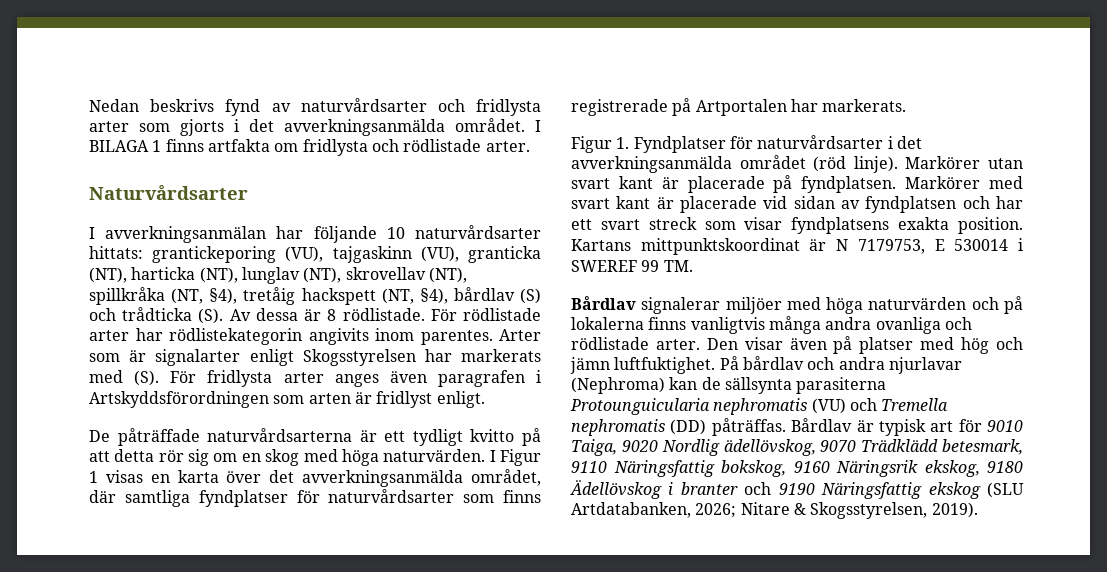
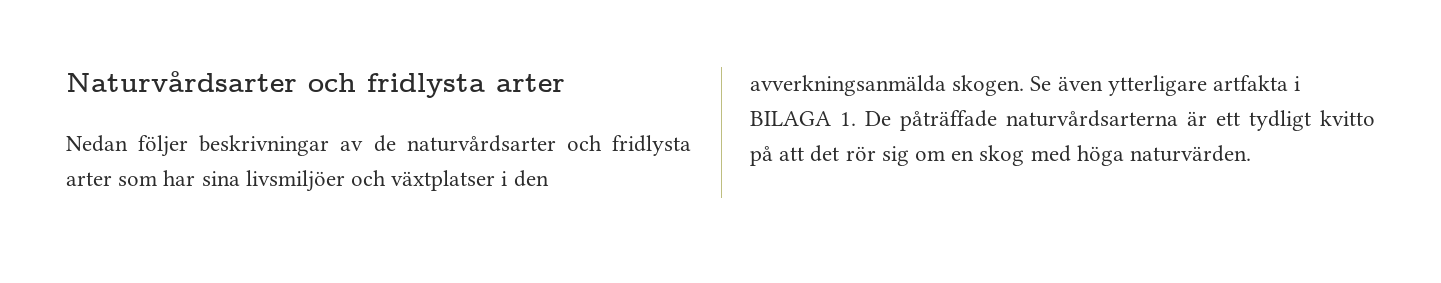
[89,99,291,116] Nedan beskrivs fynd av -> [66,71,565,98] [66,135,396,157] Naturvårdsarter och fridlysta arter // Nedan följer beskrivningar av de
[180,118,541,136] [89,139,530,156] [89,185,248,200] [89,225,541,243] [89,246,541,263] [89,267,467,284] [89,287,541,305] [89,307,541,324] [89,328,541,345] [89,349,542,366] [89,370,541,387] [89,391,485,408] gjorts i det avverkningsanmälda området. I BILAGA 1 finns artfakta om fridlysta och rödlistade arter. // Naturvårdsarter // I avverkningsanmälan har följande 10 naturvårdsarter hittats: grantickeporing (VU), tajgaskinn (VU), granticka (NT), harticka (NT), lunglav (NT), skrovellav (NT), spillkråka (NT, §4), tretåig hackspett (NT, §4), bårdlav (S) och trådticka (S). Av dessa är 8 rödlistade. För rödlistade arter har rödlistekategorin angivits inom parentes. Arter som är signalarter enligt Skogsstyrelsen har markerats med (S). För fridlysta arter anges även paragrafen i Artskyddsförordningen som arten är fridlyst enligt. // -> [163,170,549,192] [750,75,1301,96] [750,111,856,126] har sina livsmiljöer och växtplatser i den avverkningsanmälda skogen. Se även ytterligare artfakta i BILAGA 1.
[114,449,155,462] detta -> [810,145,840,162] det
[489,449,541,466] [89,469,541,487] [89,489,541,507] [571,98,907,116] [571,135,922,153] [571,155,1023,173] [571,175,1023,193] [571,196,1023,213] [571,217,1023,234] [571,238,1023,255] [571,260,693,272] [571,296,1023,314] [571,316,972,334] [571,336,1024,354] [570,356,962,374] [571,377,887,394] [570,398,949,415] [571,418,1023,436] [571,439,1023,456] [571,460,1023,477] [570,480,1024,499] [571,502,978,519] I Figur 1 visas en karta över det avverkningsanmälda området, där samtliga fyndplatser för naturvårdsarter som finns registrerade på Artportalen har markerats. // Figur 1. Fyndplatser för naturvårdsarter i det avverkningsanmälda området (röd linje). Markörer utan svart kant är placerade på fyndplatsen. Markörer med svart kant är placerade vid sidan av fyndplatsen och har ett svart streck som visar fyndplatsens exakta position. Kartans mittpunktskoordinat är N 7179753, E 530014 i SWEREF 99 TM. // Bårdlav signalerar miljöer med höga naturvärden och på lokalerna finns vanligtvis många andra ovanliga och rödlistade arter. Den visar även på platser med hög och jämn luftfuktighet. På bårdlav och andra njurlavar (Nephroma) kan de sällsynta parasiterna Protounguicularia nephromatis (VU) och Tremella nephromatis (DD) påträffas. Bårdlav är typisk art för 9010 Taiga, 9020 Nordlig ädellövskog, 9070 Trädklädd betesmark, 9110 Näringsfattig bokskog, 9160 Näringsrik ekskog, 9180 Ädellövskog i branter och 9190 Näringsfattig ekskog (SLU Artdatabanken, 2026; Nitare & Skogsstyrelsen, 2019). -> (1252, 153) none

